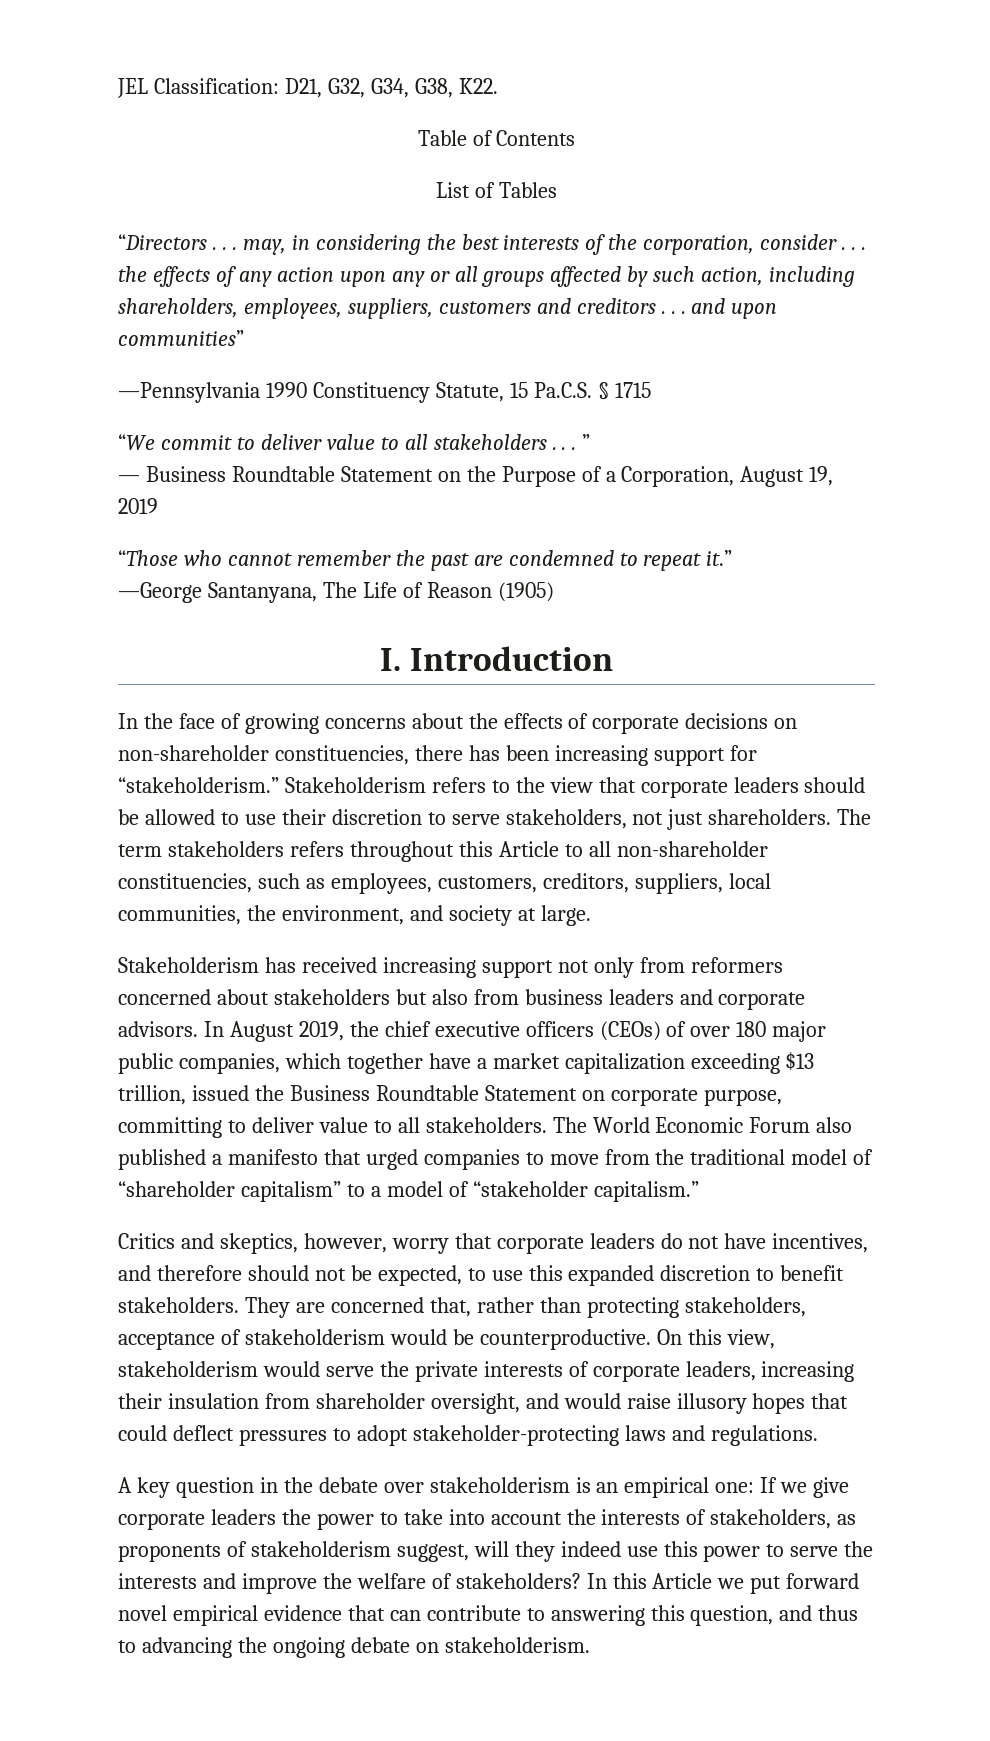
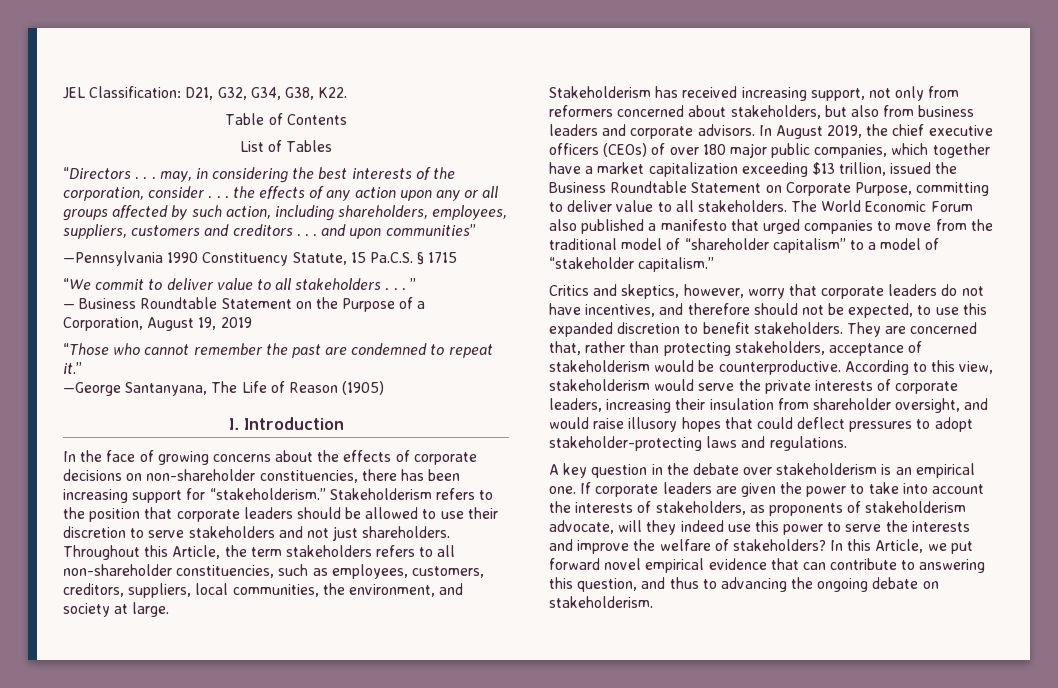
[549,777,593,793] view -> [89,508,141,522] position
[505,809,627,829] stakeholders, -> [188,526,303,538] stakeholders and
[837,809,872,825] [118,841,559,862] The term stakeholders refers throughout this Article -> [63,545,416,560] Throughout this Article, the term stakeholders refers
[481,960,553,978] support -> [810,88,865,101] support,
[273,989,390,1005] stakeholders -> [730,105,821,119] stakeholders,
[610,1088,782,1106] corporate purpose, -> [785,182,912,196] Corporate Purpose,
[656,1329,682,1345] On -> [844,360,927,375] According to
[715,1477,850,1498] [118,1509,276,1530] one: If we give corporate leaders -> [549,482,776,497] one. If corporate leaders are given
[396,1544,469,1562] suggest, -> [549,520,614,534] advocate,
[652,1573,713,1589] Article -> [875,539,924,553] Article,

